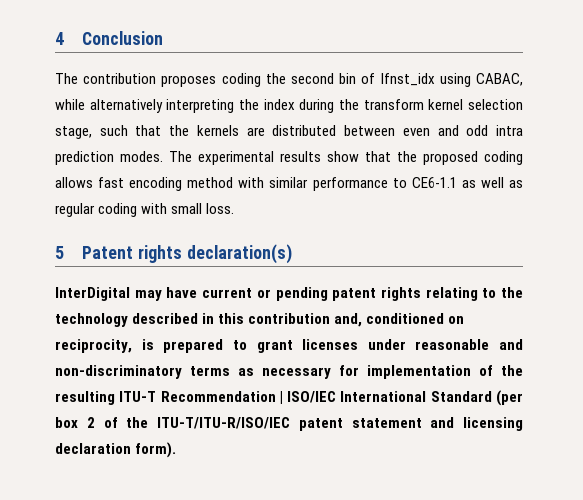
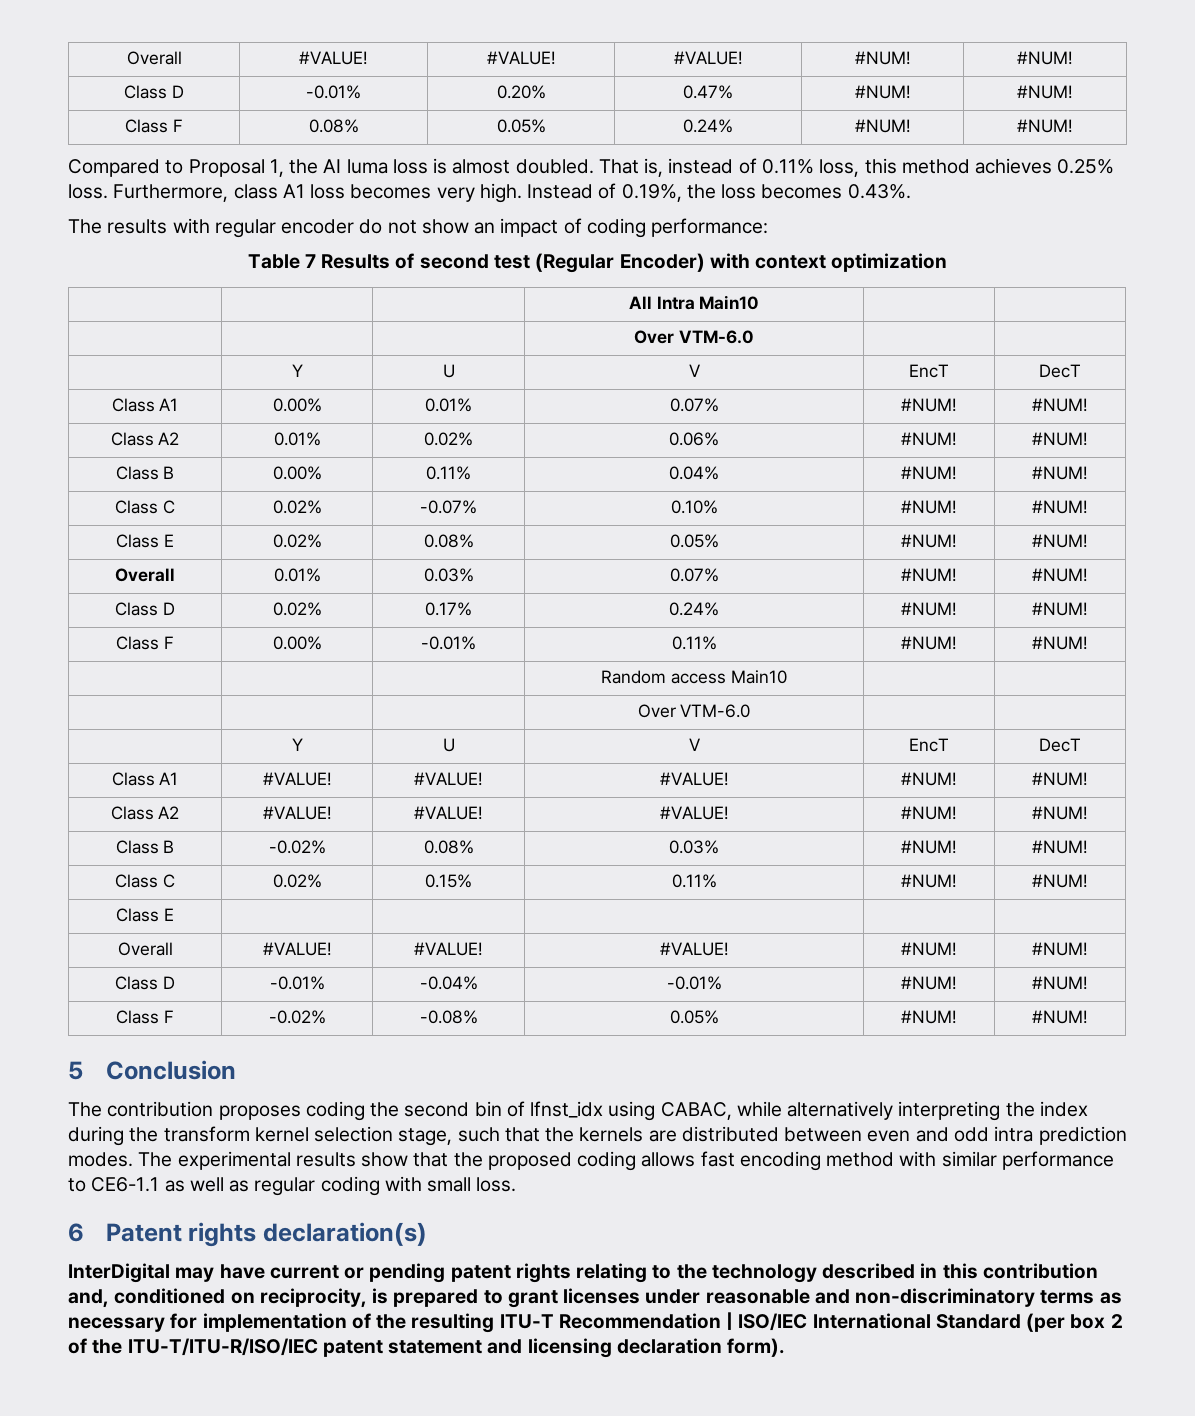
[55,32,64,45] 4 -> [126,51,182,65] [299,51,368,65] [486,51,556,65] [673,51,743,65] [854,51,911,65] [1017,51,1073,65] [124,85,184,99] [306,85,361,99] [496,85,546,99] [683,85,733,99] [854,85,911,99] [1017,85,1073,99] [125,119,183,133] [308,119,359,133] [496,119,546,133] [683,119,733,133] [854,119,911,133] [1017,119,1073,133] [68,158,1115,177] [68,183,911,203] [68,218,769,238] [247,253,948,273] [628,295,760,310] [634,330,754,344] [291,364,303,377] [442,364,455,378] [688,364,700,377] [909,364,949,378] [1039,364,1081,378] [111,398,179,412] [272,398,322,412] [425,398,472,412] [669,398,719,412] [901,398,957,412] [1032,398,1088,412] [110,432,180,446] [273,432,321,446] [424,432,473,446] [669,432,720,446] [901,432,957,446] [1032,432,1088,446] [115,466,175,480] [272,466,322,480] [426,466,471,480] [669,466,720,480] [901,466,957,480] [1032,466,1088,480] [115,500,175,514] [272,500,322,514] [420,500,477,514] [670,500,718,514] [901,500,957,514] [1032,500,1088,514] [116,534,174,548] [272,534,322,548] [423,534,474,548] [669,534,719,548] [901,534,957,548] [1032,534,1088,548] [115,568,175,582] [273,568,321,582] [423,568,474,582] [669,568,719,582] [901,568,957,582] [1032,568,1088,582] [115,602,175,616] [272,602,322,616] [425,602,472,616] [669,602,720,616] [901,602,957,616] [1032,602,1088,616] [116,636,174,650] [272,636,322,650] [421,636,476,650] [671,636,717,650] [901,636,957,650] [1032,636,1088,650] [601,670,787,684] [637,704,751,718] [291,738,303,751] [442,738,455,752] [688,738,700,751] [909,738,949,752] [1039,738,1081,752] [111,772,179,786] [262,772,332,786] [414,772,483,786] [659,772,729,786] [901,772,957,786] [1032,772,1088,786] [110,806,180,820] [262,806,332,820] [414,806,483,820] [659,806,729,820] [901,806,957,820] [1032,806,1088,820] [115,840,175,854] [268,840,326,854] [423,840,474,854] [669,840,720,854] [901,840,957,854] [1032,840,1088,854] [115,874,175,888] [272,874,322,888] [425,874,472,888] [671,874,717,888] [901,874,957,888] [1032,874,1088,888] [116,908,174,922] [117,942,173,956] [262,942,332,956] [414,942,483,956] [659,942,729,956] [901,942,957,956] [1032,942,1088,956] [115,976,175,990] [269,976,325,990] [419,976,478,990] [666,976,722,990] [901,976,957,990] [1032,976,1088,990] [116,1010,174,1024] [268,1010,326,1024] [419,1010,478,1024] [669,1010,719,1024] [901,1010,957,1024] [1032,1010,1088,1024] [68,1061,83,1080] Overall | #VALUE! | #VALUE! | #VALUE! | #NUM! | #NUM! // Class D | -0.01% | 0.20% | 0.47% | #NUM! | #NUM! // Class F | 0.08% | 0.05% | 0.24% | #NUM! | #NUM! // Compared to Proposal 1, the AI luma loss is almost doubled. That is, instead of 0.11% loss, this method achieves 0.25% loss. Furthermore, class A1 loss becomes very high. Instead of 0.19%, the loss becomes 0.43%. // The results with regular encoder do not show an impact of coding performance: // Table 7 Results of second test (Regular Encoder) with context optimization // | | | All Intra Main10 | | // | | | Over VTM-6.0 | | // | Y | U | V | EncT | DecT // Class A1 | 0.00% | 0.01% | 0.07% | #NUM! | #NUM! // Class A2 | 0.01% | 0.02% | 0.06% | #NUM! | #NUM! // Class B | 0.00% | 0.11% | 0.04% | #NUM! | #NUM! // Class C | 0.02% | -0.07% | 0.10% | #NUM! | #NUM! // Class E | 0.02% | 0.08% | 0.05% | #NUM! | #NUM! // Overall | 0.01% | 0.03% | 0.07% | #NUM! | #NUM! // Class D | 0.02% | 0.17% | 0.24% | #NUM! | #NUM! // Class F | 0.00% | -0.01% | 0.11% | #NUM! | #NUM! // | | | Random access Main10 | | // | | | Over VTM-6.0 | | // | Y | U | V | EncT | DecT // Class A1 | #VALUE! | #VALUE! | #VALUE! | #NUM! | #NUM! // Class A2 | #VALUE! | #VALUE! | #VALUE! | #NUM! | #NUM! // Class B | -0.02% | 0.08% | 0.03% | #NUM! | #NUM! // Class C | 0.02% | 0.15% | 0.11% | #NUM! | #NUM! // Class E | | | | | // Overall | #VALUE! | #VALUE! | #VALUE! | #NUM! | #NUM! // Class D | -0.01% | -0.04% | -0.01% | #NUM! | #NUM! // Class F | -0.02% | -0.08% | 0.05% | #NUM! | #NUM! // 5
[55,246,64,259] 5 -> [68,1223,84,1242] 6

